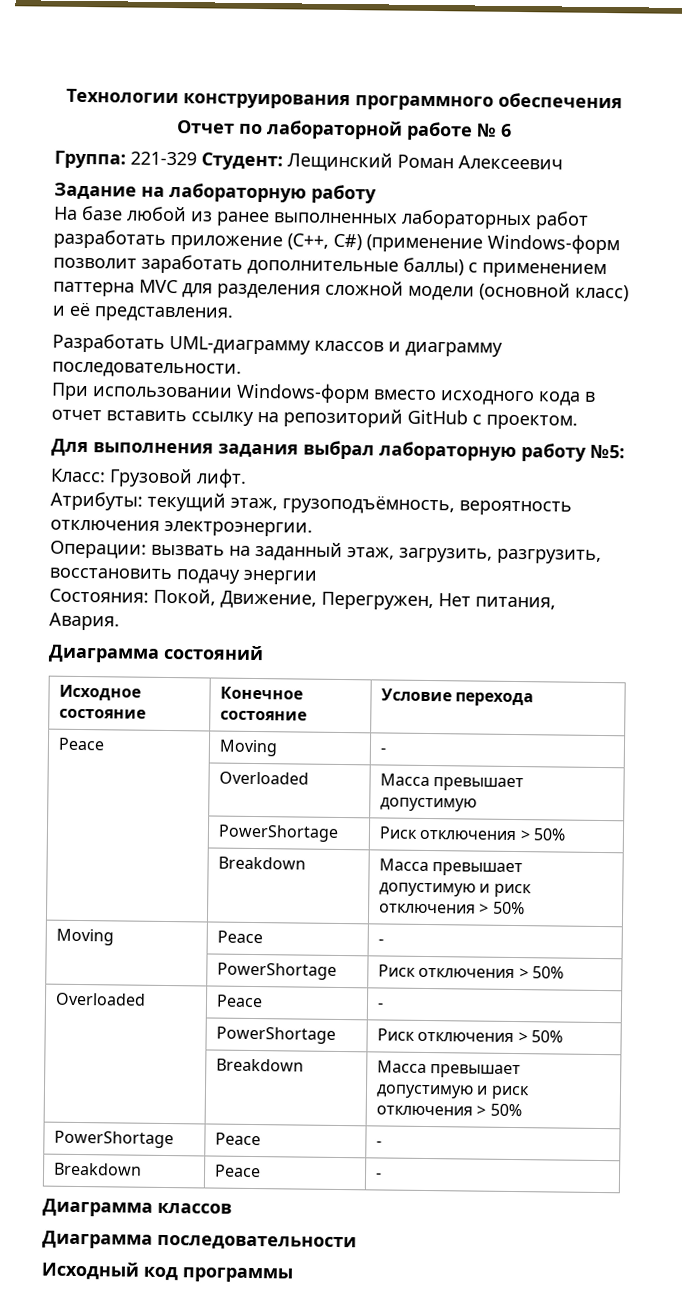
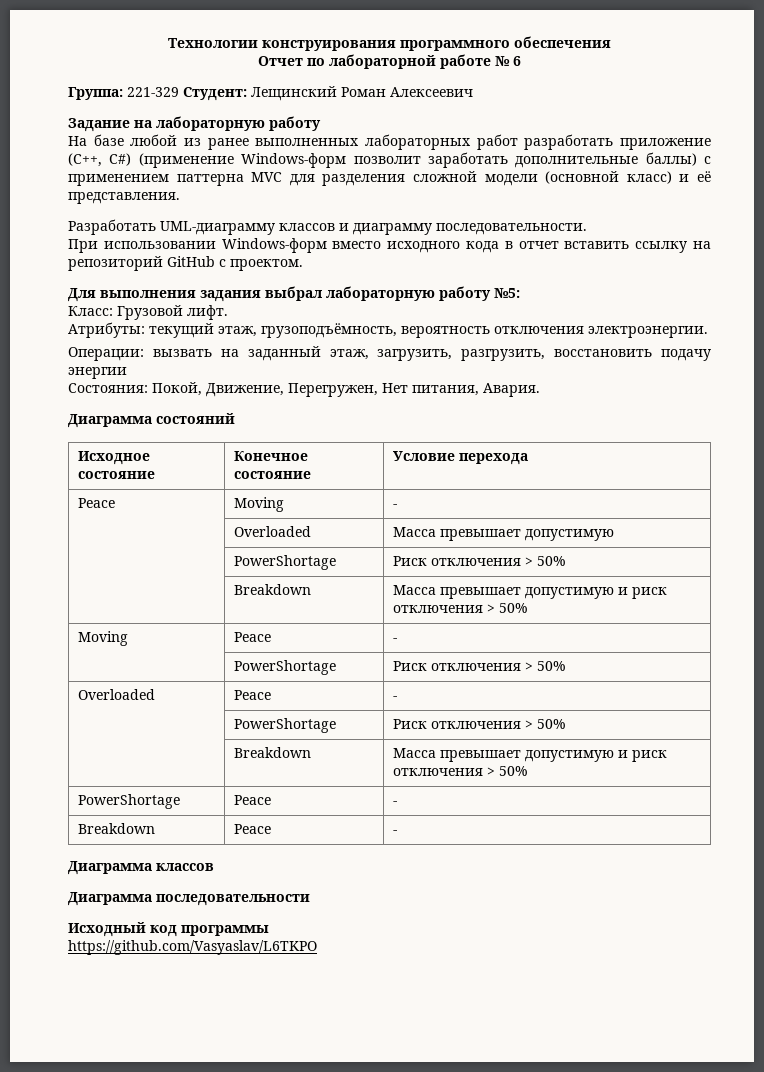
(293, 1275) none -> [68,940,317,955] // https://github.com/Vasyaslav/L6TKPO

